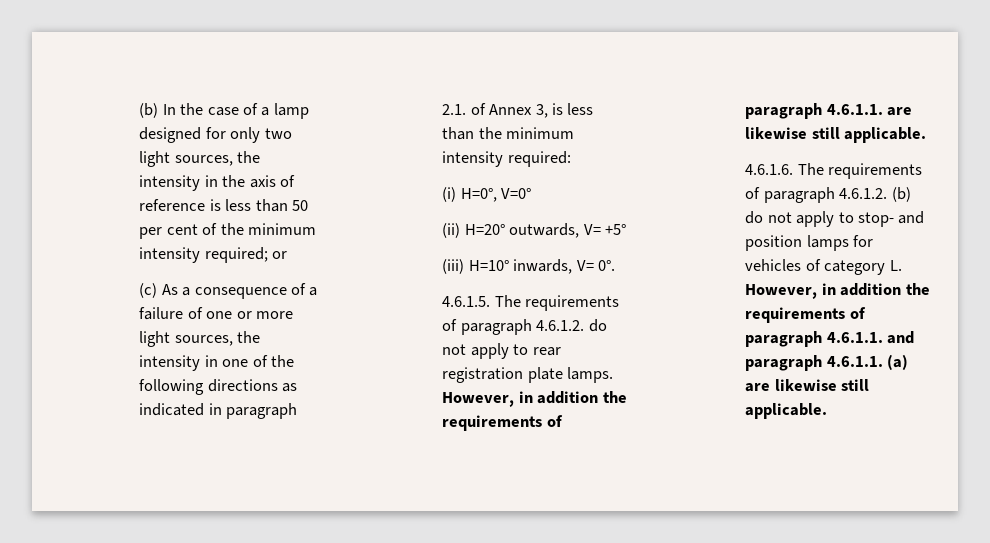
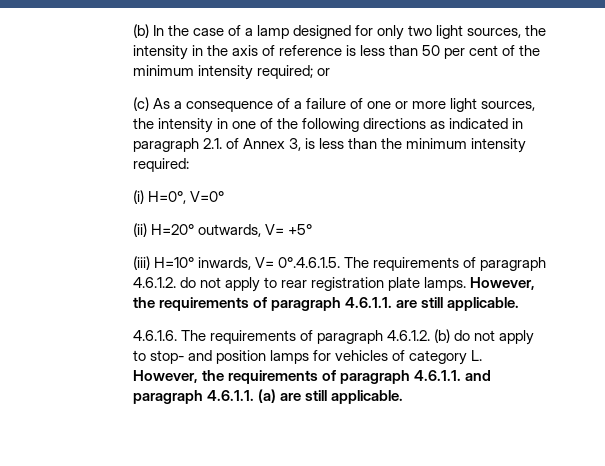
[598,260,616,271] [442,296,491,307] 0°. // 4.6.1.5. -> [277,257,340,268] 0°.4.6.1.5.
[518,391,599,404] in addition -> (535, 283) none
[745,127,808,139] likewise -> (417, 304) none
[821,283,902,296] in addition -> (198, 376) none
[774,379,837,391] likewise -> (301, 397) none

